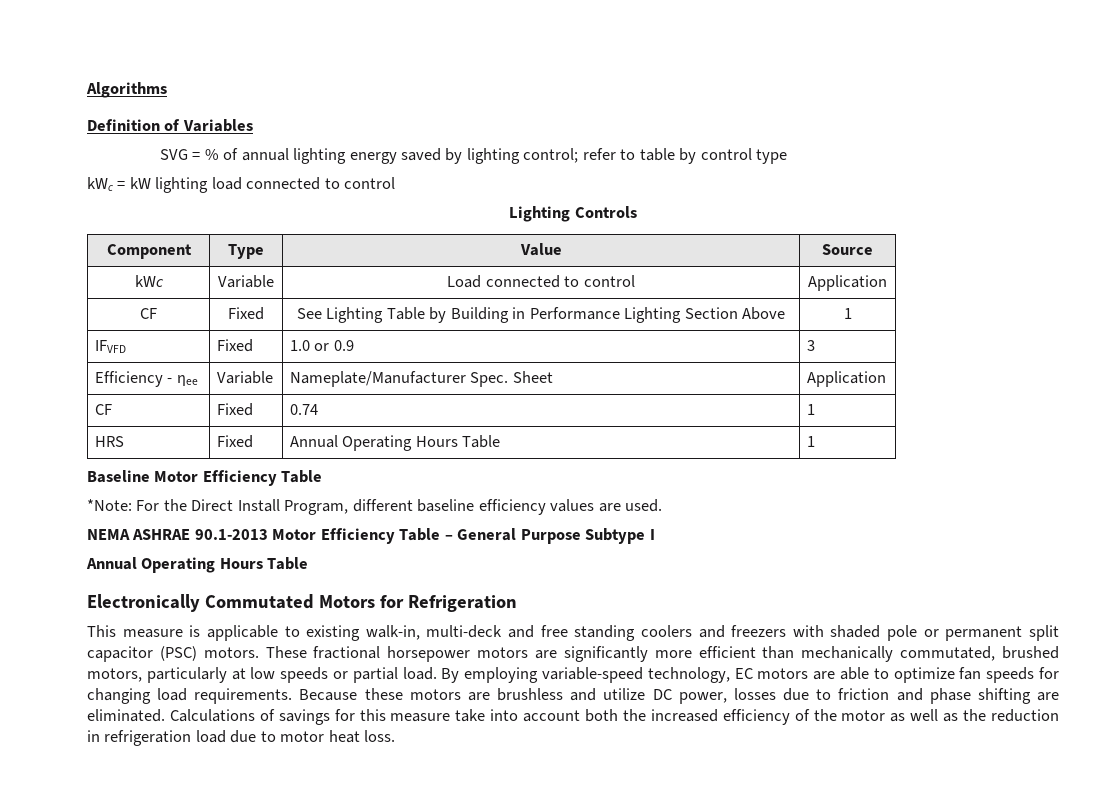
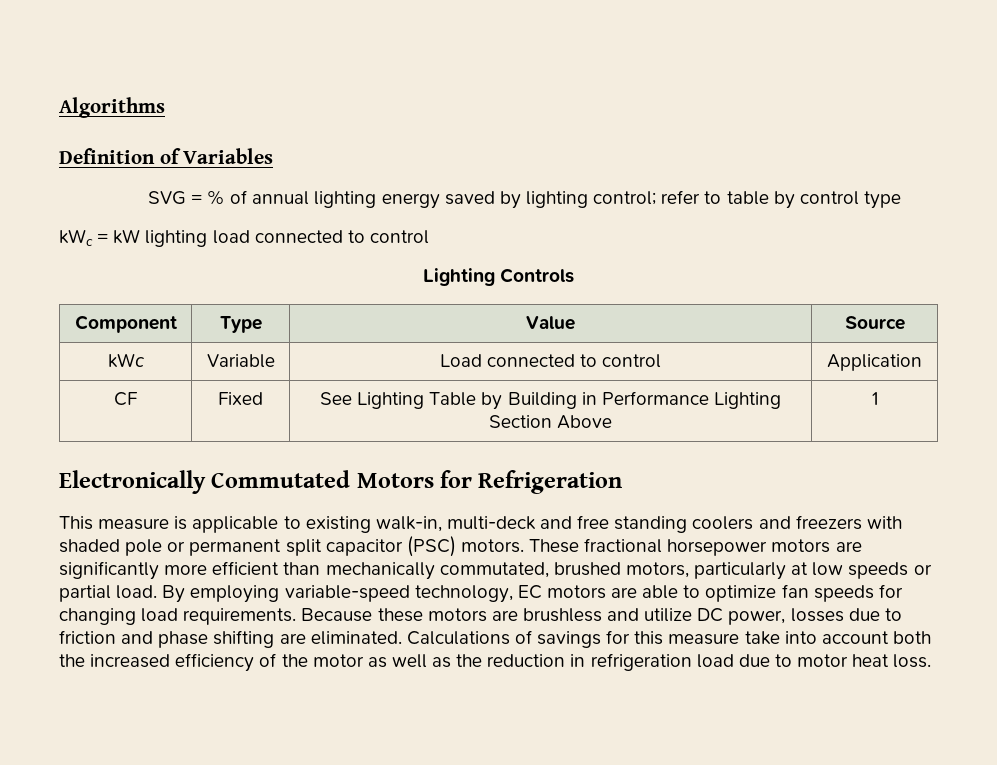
[94,340,126,353] [216,339,253,352] [289,340,354,351] [806,340,815,351] [94,371,198,387] [216,371,273,384] [289,371,553,387] [806,371,886,387] [94,404,112,415] [216,403,253,416] [289,404,318,415] [806,404,815,415] [94,436,124,447] [216,435,253,448] [289,435,501,451] [806,436,815,447] [87,470,323,486] [87,499,663,515] [87,528,655,544] [86,557,309,573] // IFVFD | Fixed | 1.0 or 0.9 | 3 // Efficiency - ηee | Variable | Nameplate/Manufacturer Spec. Sheet | Application // CF | Fixed | 0.74 | 1 // HRS | Fixed | Annual Operating Hours Table | 1 // Baseline Motor Efficiency Table // *Note: For the Direct Install Program, different baseline efficiency values are used. // NEMA ASHRAE 90.1-2013 Motor Efficiency Table – General Purpose Subtype I // Annual Operating Hours Table -> (878, 398) none

